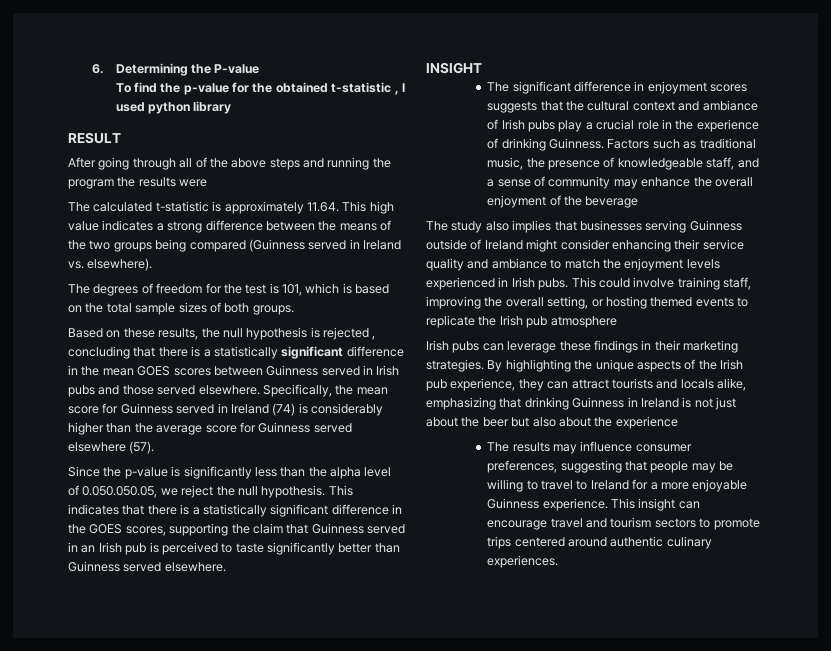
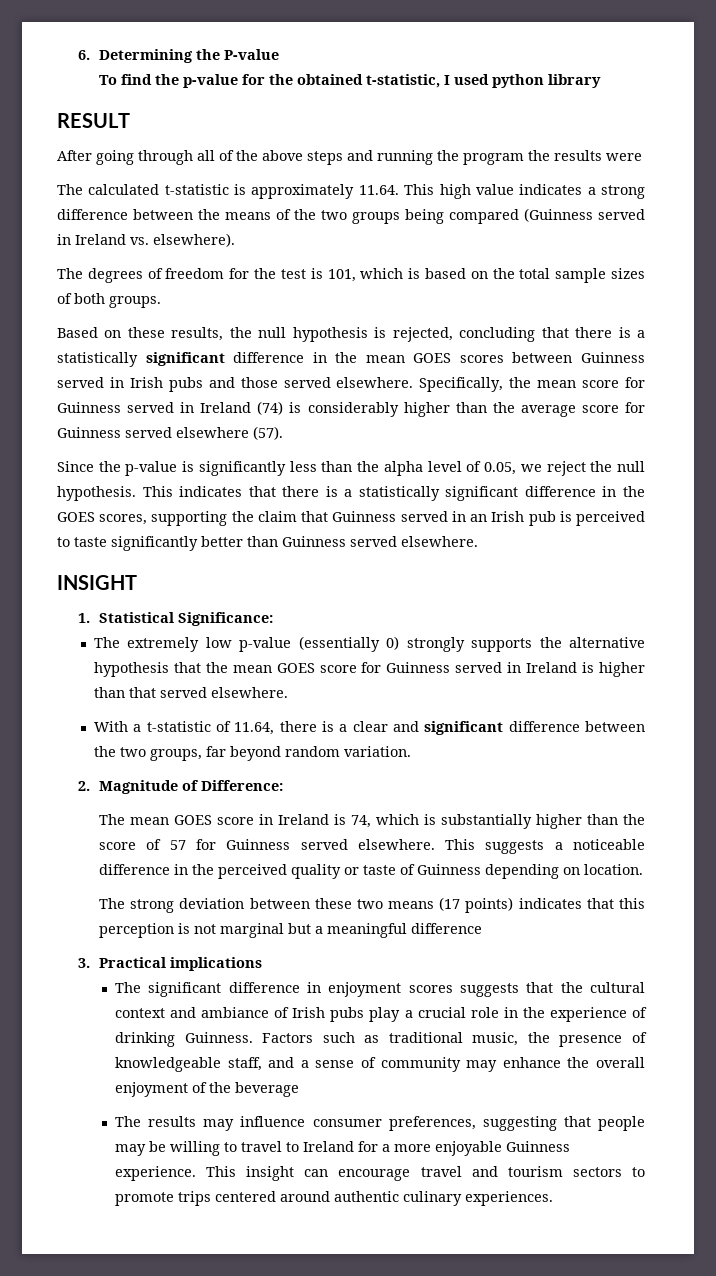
[331,82,399,95] t-statistic , -> [366,74,441,88] t-statistic,
[323,327,376,340] rejected , -> [392,327,453,342] rejected,
[82,486,158,498] 0.050.050.05, -> [484,462,517,475] 0.05,
(482, 68) none -> [78,612,274,626] [93,636,645,652] [93,662,645,677] [93,687,288,698] [93,721,646,735] [93,746,411,761] [78,780,284,794] [99,814,645,829] [99,839,645,854] [99,864,644,879] [99,897,645,913] [99,923,483,938] [78,957,263,971] // 1. Statistical Significance: // The extremely low p-value (essentially 0) strongly supports the alternative hypothesis that the mean GOES score for Guinness served in Ireland is higher than that served elsewhere. // With a t-statistic of 11.64, there is a clear and significant difference between the two groups, far beyond random variation. // 2. Magnitude of Difference: // The mean GOES score in Ireland is 74, which is substantially higher than the score of 57 for Guinness served elsewhere. This suggests a noticeable difference in the perceived quality or taste of Guinness depending on location. // The strong deviation between these two means (17 points) indicates that this perception is not marginal but a meaningful difference // 3. Practical implications
[426,220,742,233] [426,239,744,252] [426,258,720,271] [426,277,751,290] [426,296,748,309] [426,315,617,328] [426,340,738,353] [426,359,743,372] [426,378,746,391] [426,397,736,410] [426,416,678,429] // The study also implies that businesses serving Guinness outside of Ireland might consider enhancing their service quality and ambiance to match the enjoyment levels experienced in Irish pubs. This could involve training staff, improving the overall setting, or hosting themed events to replicate the Irish pub atmosphere // Irish pubs can leverage these findings in their marketing strategies. By highlighting the unique aspects of the Irish pub experience, they can attract tourists and locals alike, emphasizing that drinking Guinness in Ireland is not just about the beer but also about the experience -> (299, 1089) none

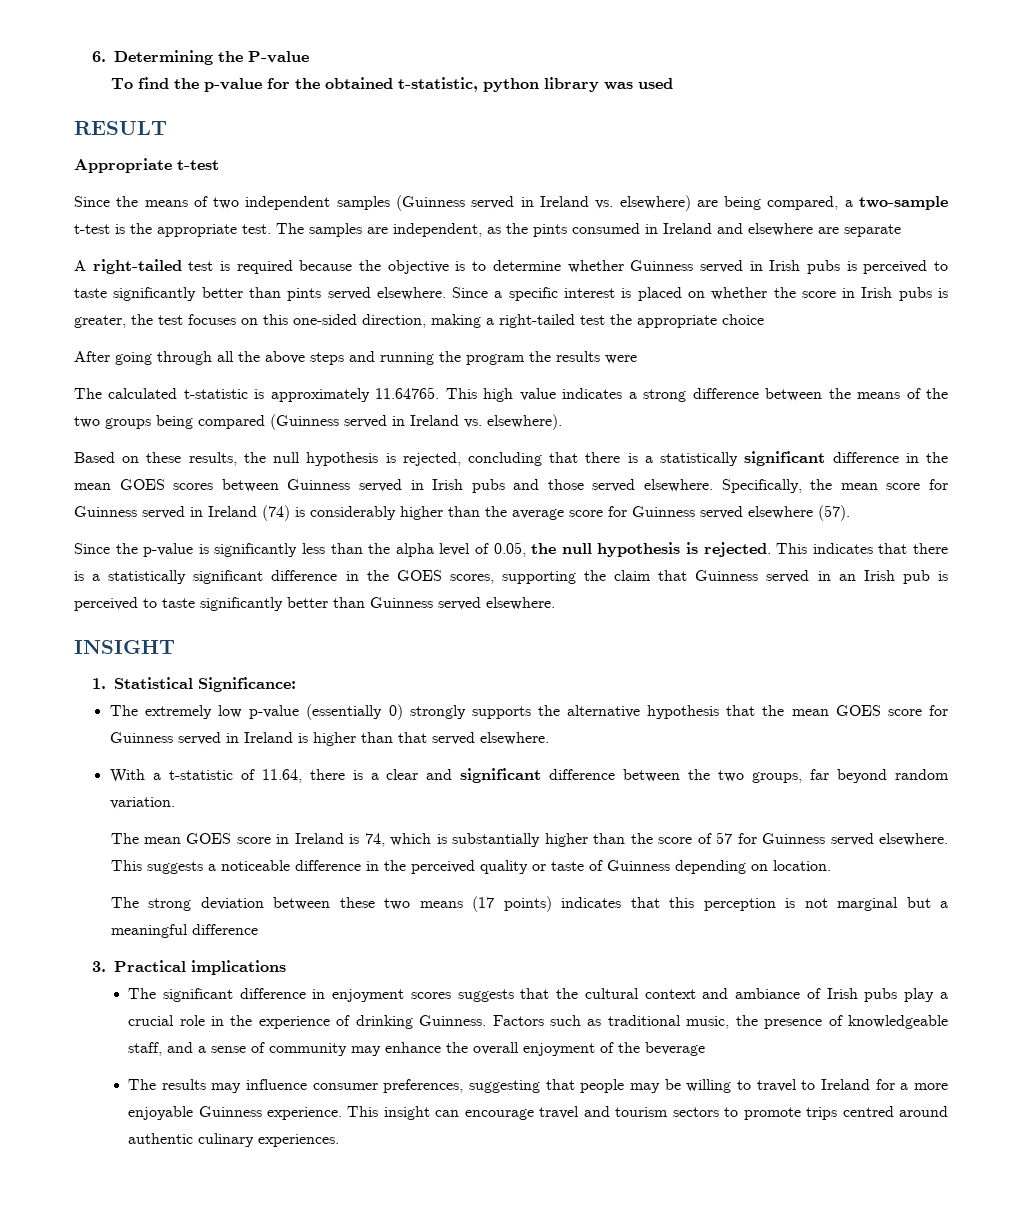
[444,74,490,85] I used -> (478, 84) none
(602, 81) none -> [603,78,673,90] was used
(130, 120) none -> [74,158,219,173] [74,195,948,211] [74,223,901,237] [74,259,949,274] [74,287,948,301] [74,314,764,328] // Appropriate t-test // Since the means of two independent samples (Guinness served in Ireland vs. elsewhere) are being compared, a two-sample t-test is the appropriate test. The samples are independent, as the pints consumed in Ireland and elsewhere are separate // A right-tailed test is required because the objective is to determine whether Guinness served in Irish pubs is perceived to taste significantly better than pints served elsewhere. Since a specific interest is placed on whether the score in Irish pubs is greater, the test focuses on this one-sided direction, making a right-tailed test the appropriate choice
[219,150,234,161] of -> (234, 356) none
[358,185,399,195] 11.64. -> [375,387,440,399] 11.64765.
[57,268,645,283] [57,293,161,308] // The degrees of freedom for the test is 101, which is based on the total sample sizes of both groups. -> (562, 422) none
[520,461,646,476] [57,486,136,501] we reject the null hypothesis. -> [531,542,771,557] the null hypothesis is rejected.
[78,780,284,794] // 2. Magnitude of Difference: -> (175, 803) none
[214,1191,276,1202] centered -> [842,1106,894,1117] centred

